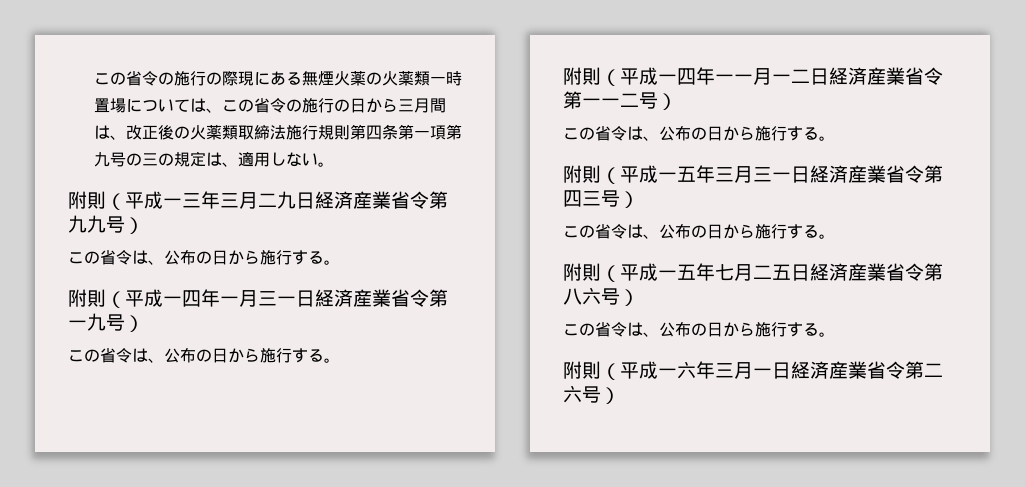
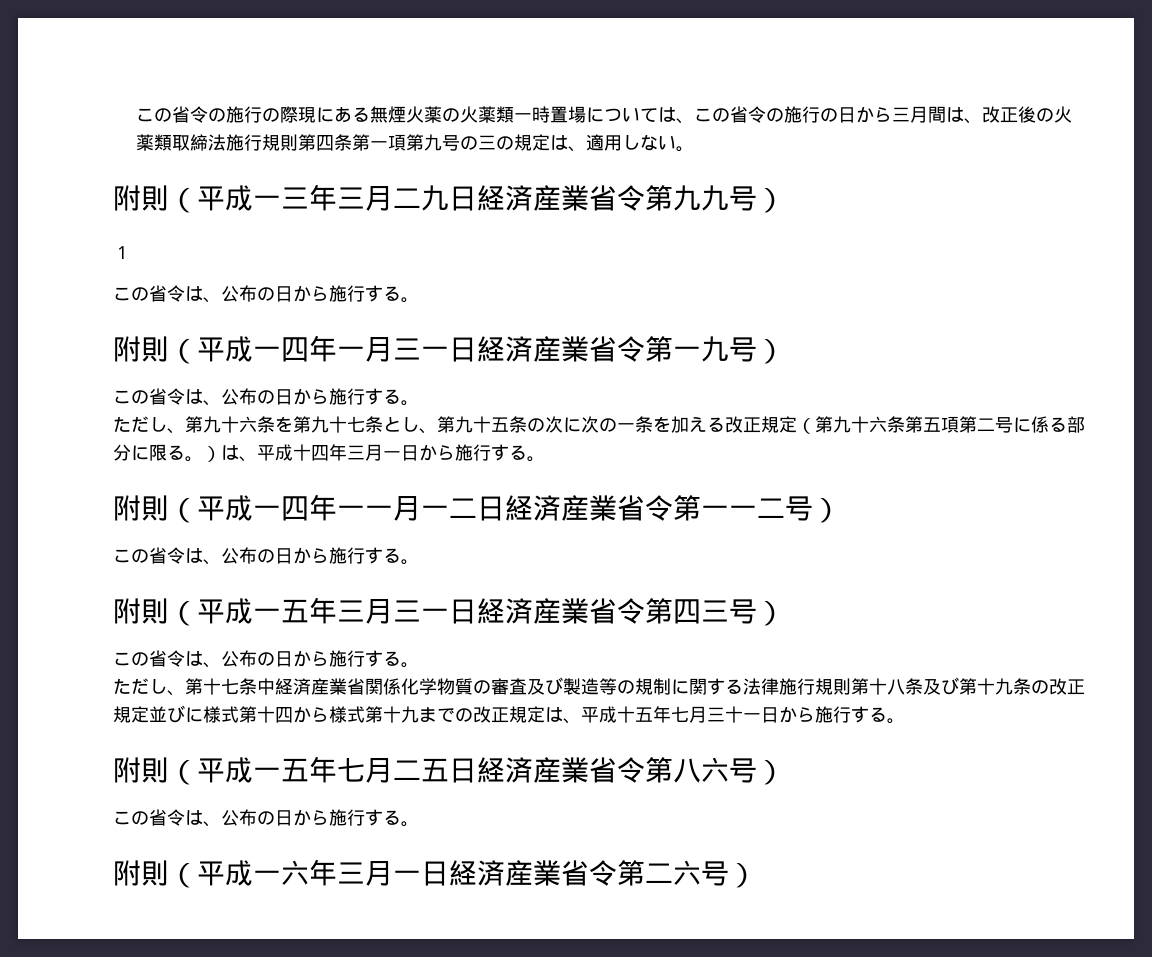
(144, 225) none -> [113,246,131,259] // １
(340, 360) none -> [113,416,1085,434] [113,444,545,462] // ただし、第九十六条を第九十七条とし、第九十五条の次に次の一条を加える改正規定（第九十六条第五項第二号に係る部分に限る。）は、平成十四年三月一日から施行する。
(835, 236) none -> [113,677,1085,696] [113,705,905,724] // ただし、第十七条中経済産業省関係化学物質の審査及び製造等の規制に関する法律施行規則第十八条及び第十九条の改正規定並びに様式第十四から様式第十九までの改正規定は、平成十五年七月三十一日から施行する。

